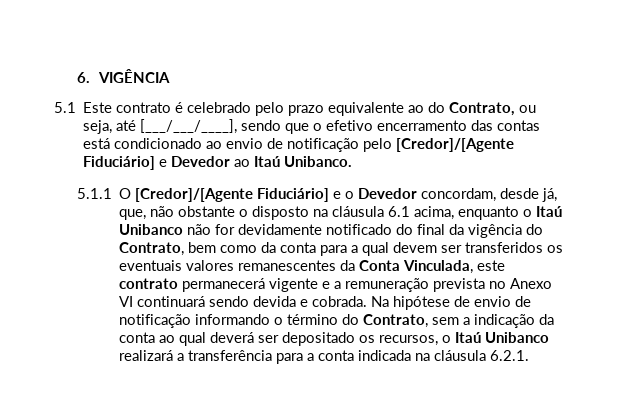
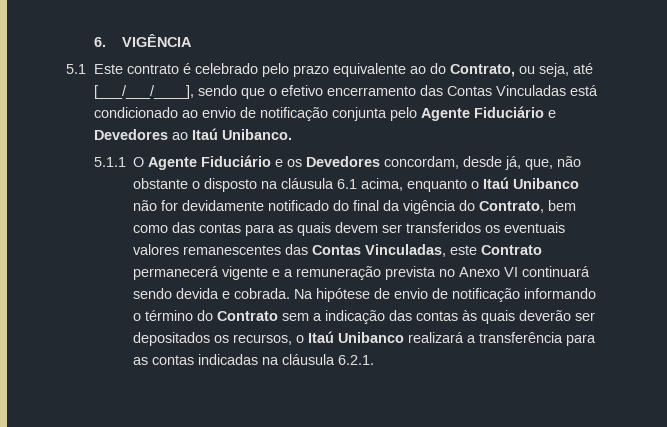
[497,120,541,131] contas -> [447,85,567,96] Contas Vinculadas
[363,138,515,152] [83,156,231,170] pelo [Credor]/[Agente Fiduciário] e Devedor -> [332,106,557,121] [94,129,169,140] conjunta pelo Agente Fiduciário e Devedores
[134,188,417,202] [Credor]/[Agente Fiduciário] e o Devedor -> [148,155,381,170] Agente Fiduciário e os Devedores
[260,242,389,256] da conta para a qual -> [172,222,332,236] das contas para as quais
[339,260,505,274] [118,278,178,289] da Conta Vinculada, este contrato -> [285,244,543,257] das Contas Vinculadas, este Contrato
[362,314,428,328] Contrato, -> [217,311,279,321] Contrato
[538,314,554,325] [118,332,355,346] da conta ao qual deverá ser depositado -> [389,310,596,324] [133,332,211,346] das contas às quais deverão ser depositados
[306,350,411,361] a conta indicada -> [133,354,259,365] as contas indicadas

